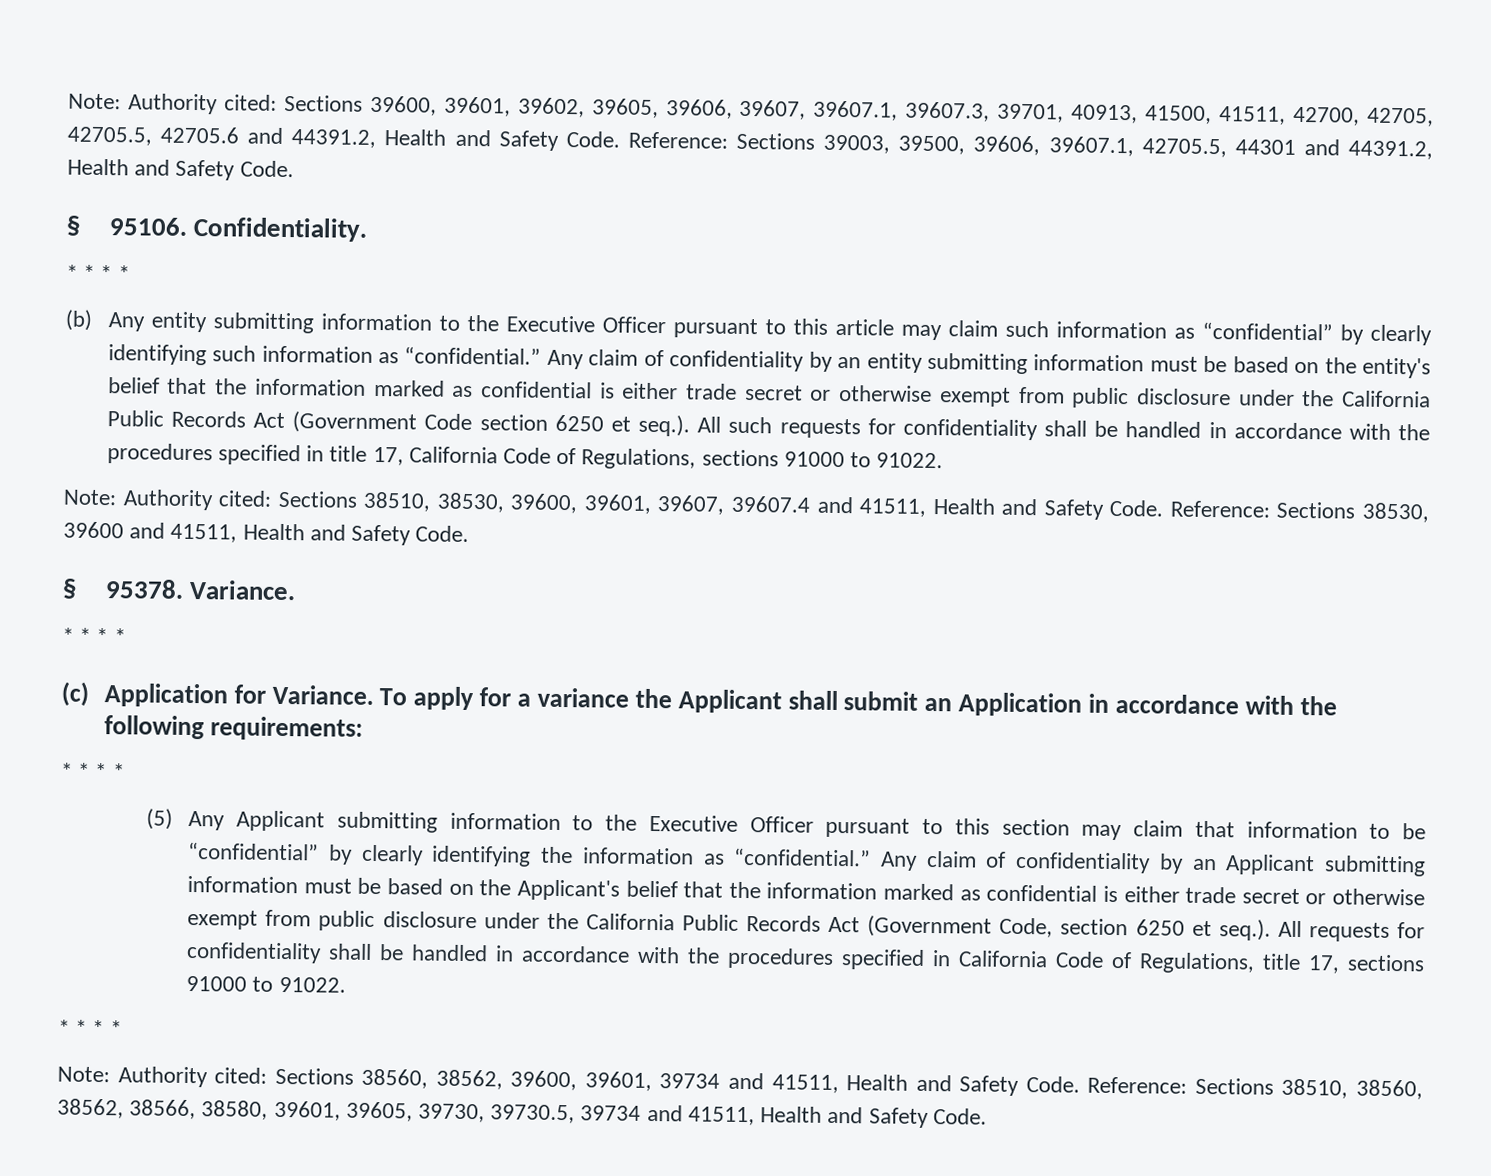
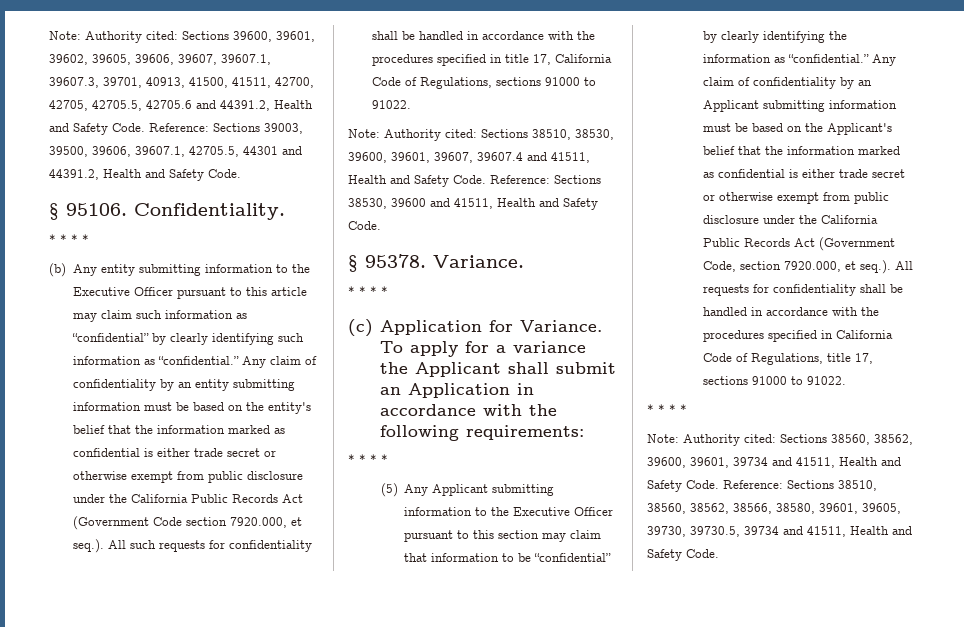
[554,414,604,432] 6250 -> [229,517,287,528] 7920.000,
[1135,919,1185,936] 6250 -> [784,261,842,272] 7920.000,

